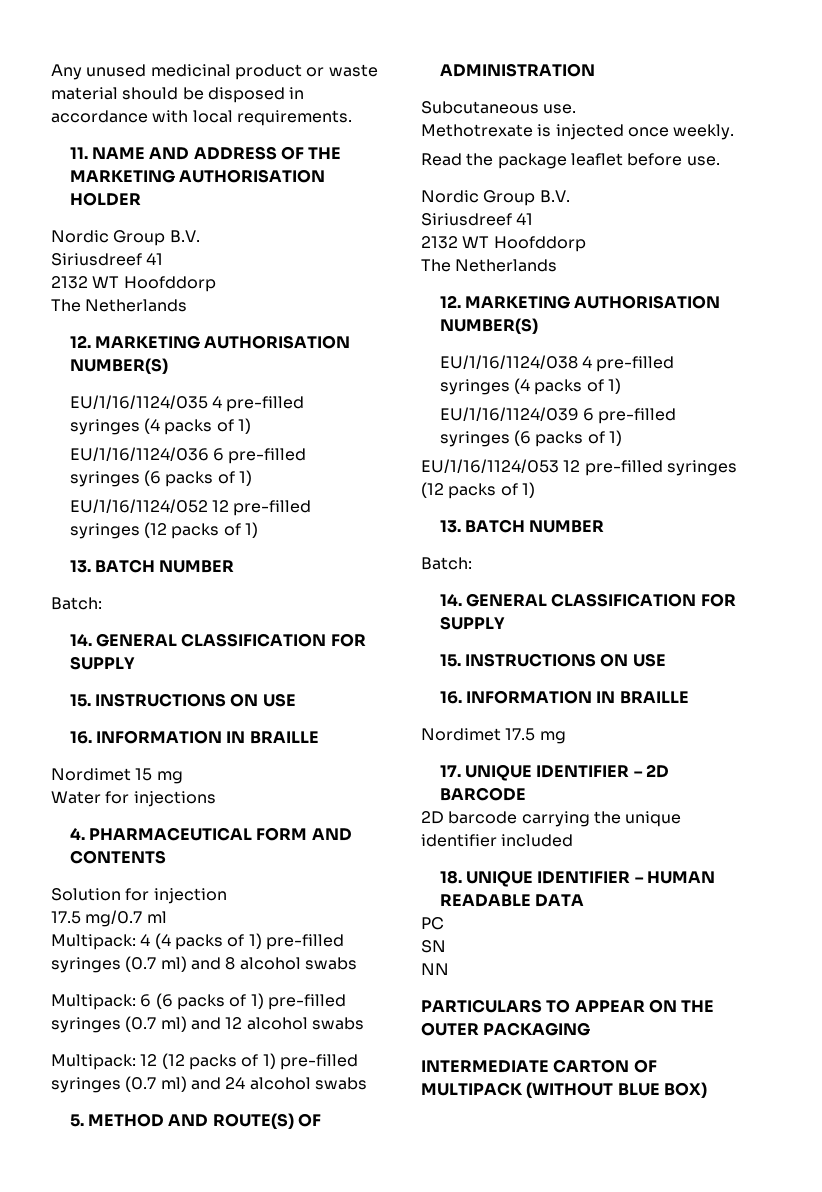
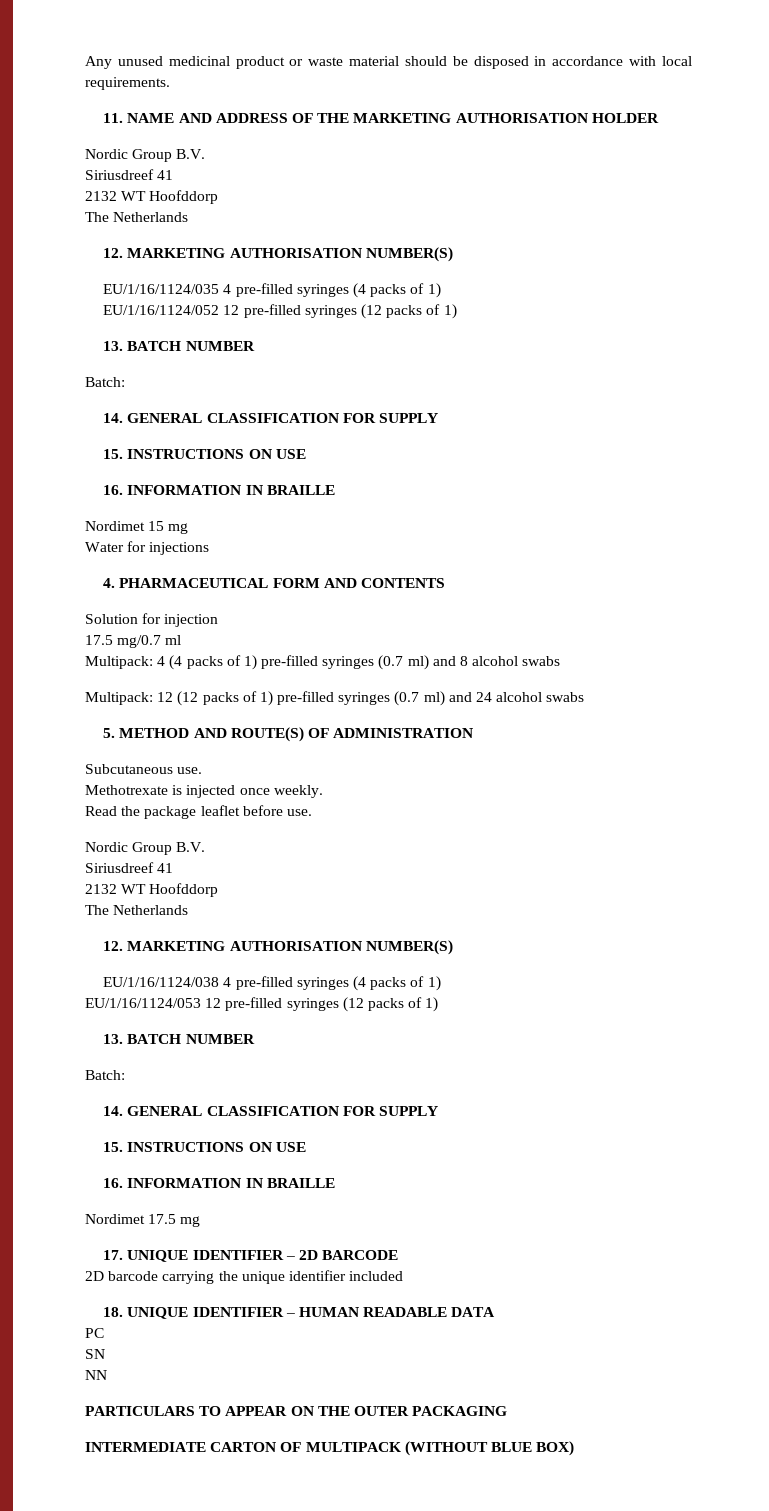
[69,447,307,464] [69,470,252,487] // EU/1/16/1124/036 6 pre-filled syringes (6 packs of 1) -> (441, 290) none
[51,993,346,1010] [51,1016,364,1033] // Multipack: 6 (6 packs of 1) pre-filled syringes (0.7 ml) and 12 alcohol swabs -> (561, 661) none
[439,407,677,424] [439,430,622,447] // EU/1/16/1124/039 6 pre-filled syringes (6 packs of 1) -> (441, 983) none

